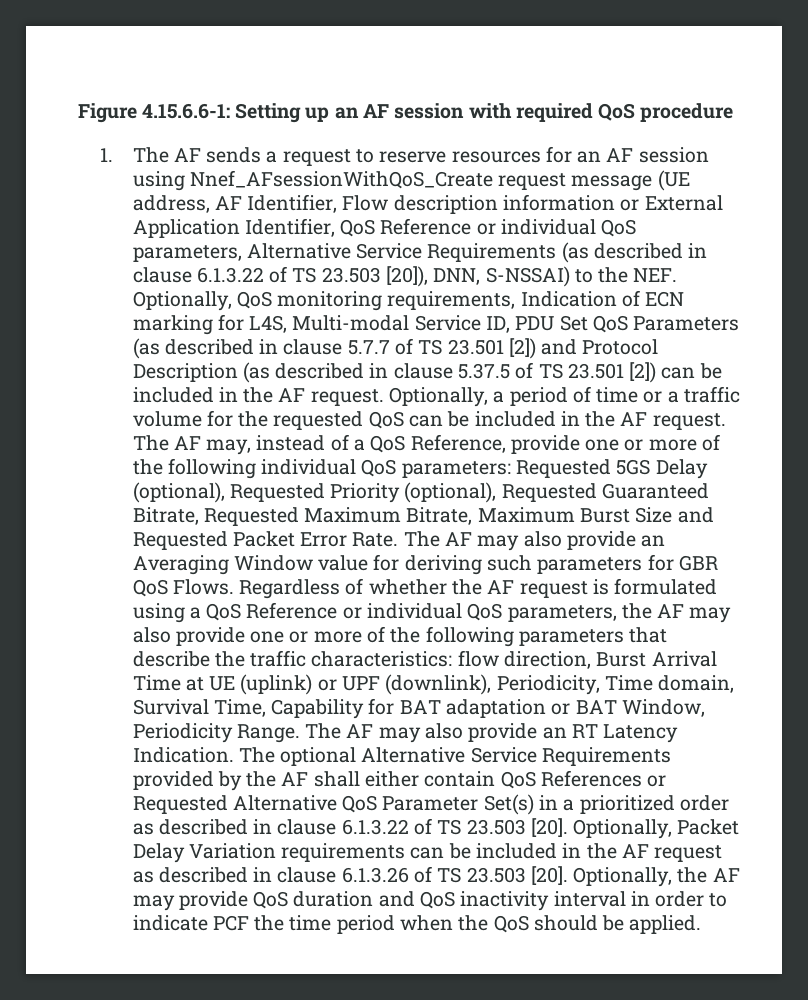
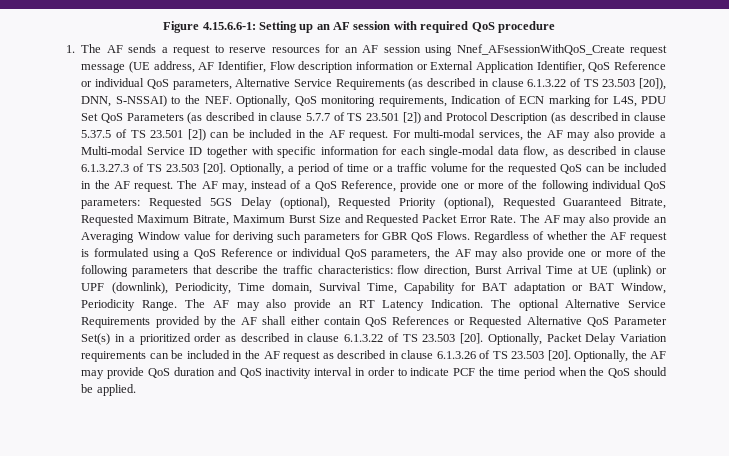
[292,315,511,333] Multi-modal Service ID, -> (637, 101) none
(384, 397) none -> [392,129,667,141] [81,146,667,158] [81,163,227,174] For multi-modal services, the AF may also provide a Multi-modal Service ID together with specific information for each single-modal data flow, as described in clause 6.1.3.27.3 of TS 23.503 [20].

